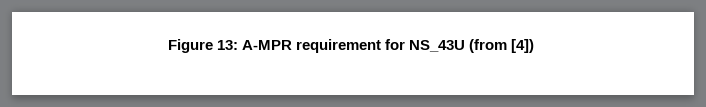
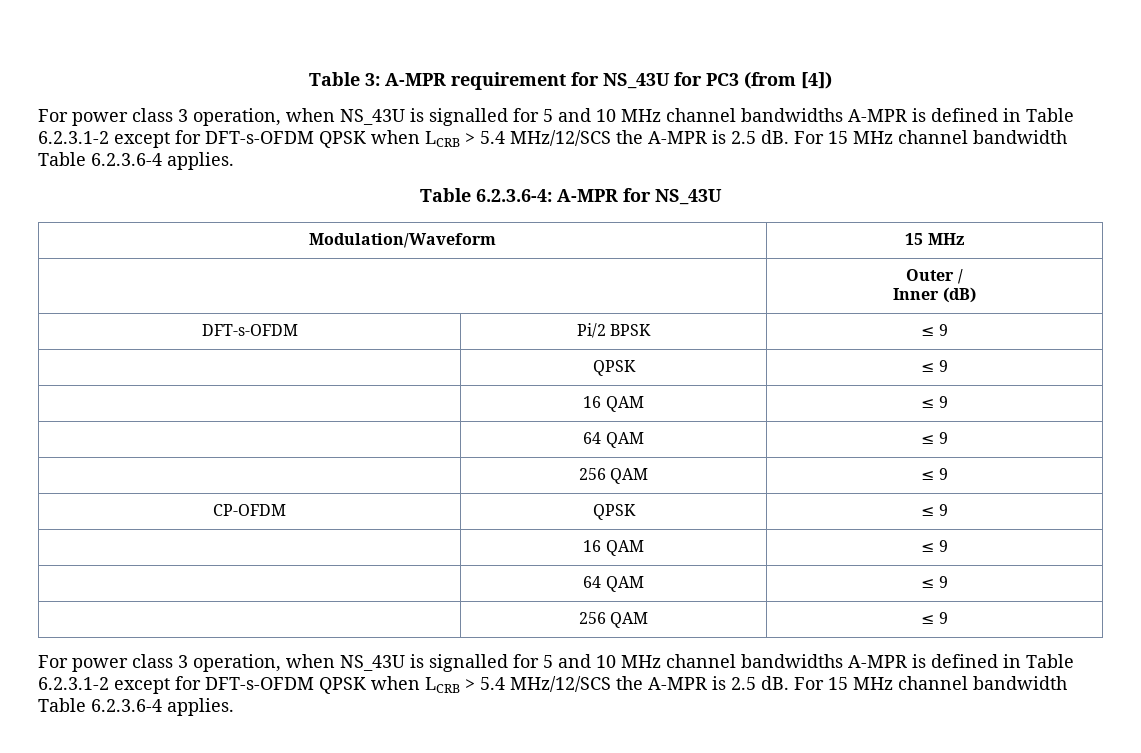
[167,39,238,53] Figure 13: -> [309,72,380,86] Table 3:
(466, 46) none -> [674,72,739,86] for PC3
(535, 46) none -> [38,108,1074,126] [38,130,1067,148] [38,152,234,170] [420,188,722,205] [309,233,496,248] [905,233,964,245] [906,269,963,284] [893,287,976,303] [201,324,298,336] [576,323,652,338] [921,324,948,336] [592,360,636,376] [921,360,948,372] [583,396,644,412] [921,396,948,408] [583,432,644,448] [921,432,948,444] [578,468,649,484] [921,468,948,480] [213,504,286,516] [592,504,636,520] [921,504,948,516] [583,540,644,556] [921,540,948,552] [583,576,644,592] [921,576,948,588] [578,612,649,628] [921,612,948,624] [38,654,1074,672] [38,676,1067,694] [38,698,234,716] // For power class 3 operation, when NS_43U is signalled for 5 and 10 MHz channel bandwidths A-MPR is defined in Table 6.2.3.1-2 except for DFT-s-OFDM QPSK when LCRB > 5.4 MHz/12/SCS the A-MPR is 2.5 dB. For 15 MHz channel bandwidth Table 6.2.3.6-4 applies. // Table 6.2.3.6-4: A-MPR for NS_43U // Modulation/Waveform | 15 MHz // | Outer / // Inner (dB) // DFT-s-OFDM | Pi/2 BPSK | ≤ 9 // | QPSK | ≤ 9 // | 16 QAM | ≤ 9 // | 64 QAM | ≤ 9 // | 256 QAM | ≤ 9 // CP-OFDM | QPSK | ≤ 9 // | 16 QAM | ≤ 9 // | 64 QAM | ≤ 9 // | 256 QAM | ≤ 9 // For power class 3 operation, when NS_43U is signalled for 5 and 10 MHz channel bandwidths A-MPR is defined in Table 6.2.3.1-2 except for DFT-s-OFDM QPSK when LCRB > 5.4 MHz/12/SCS the A-MPR is 2.5 dB. For 15 MHz channel bandwidth Table 6.2.3.6-4 applies.

